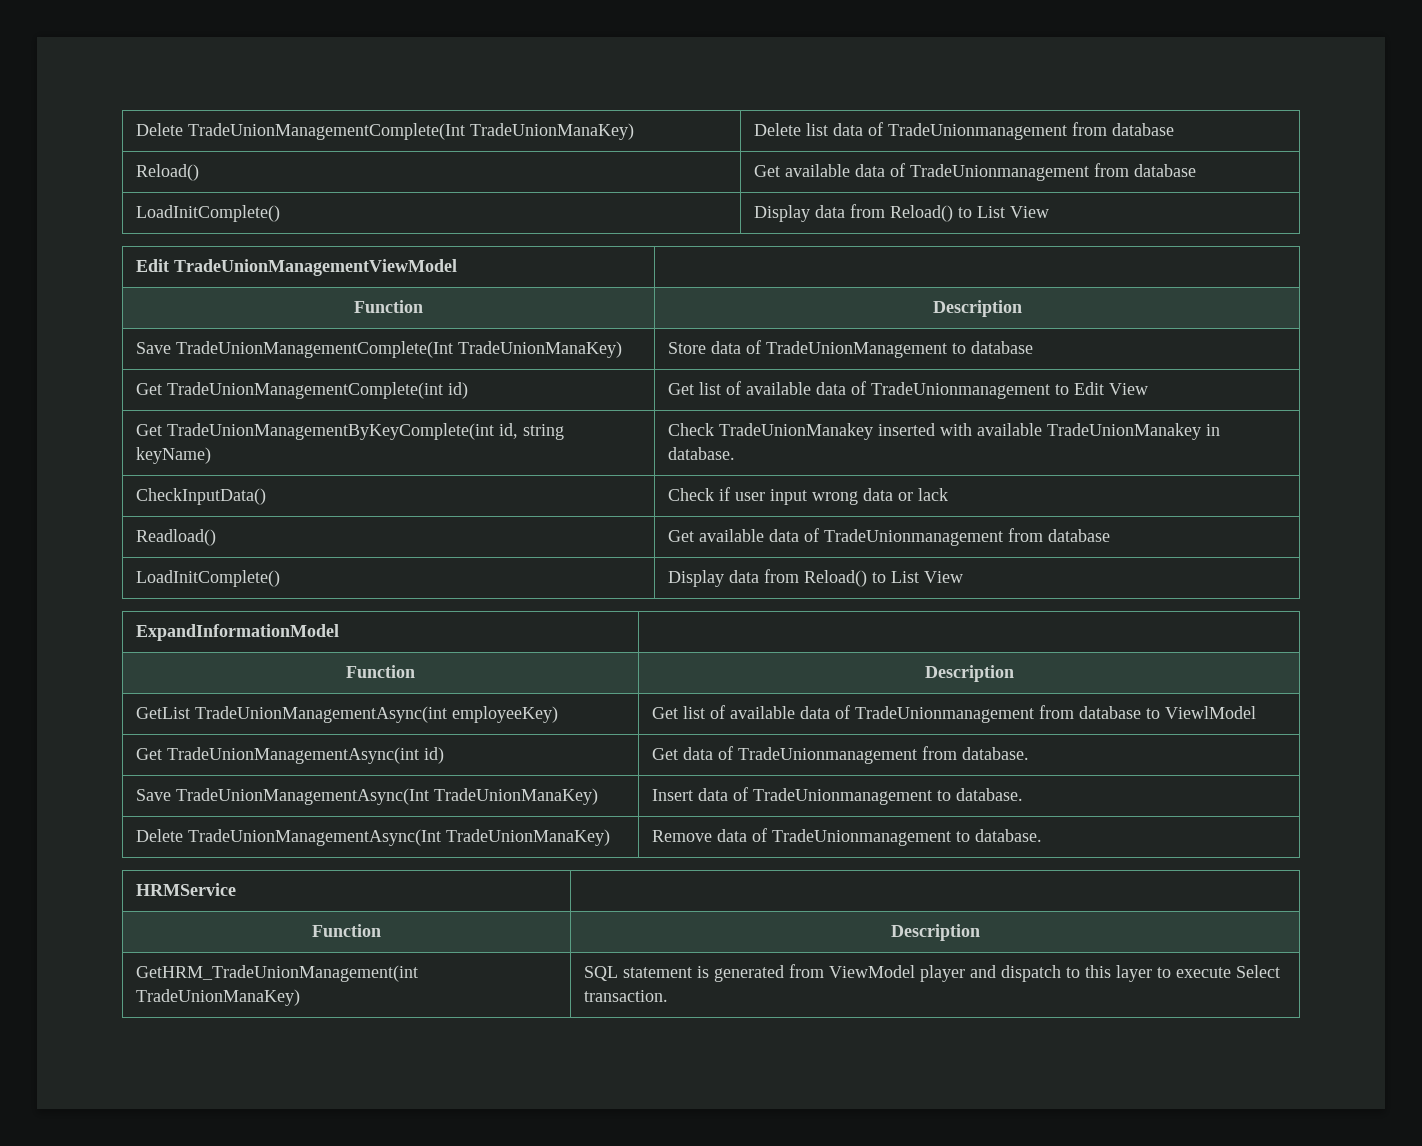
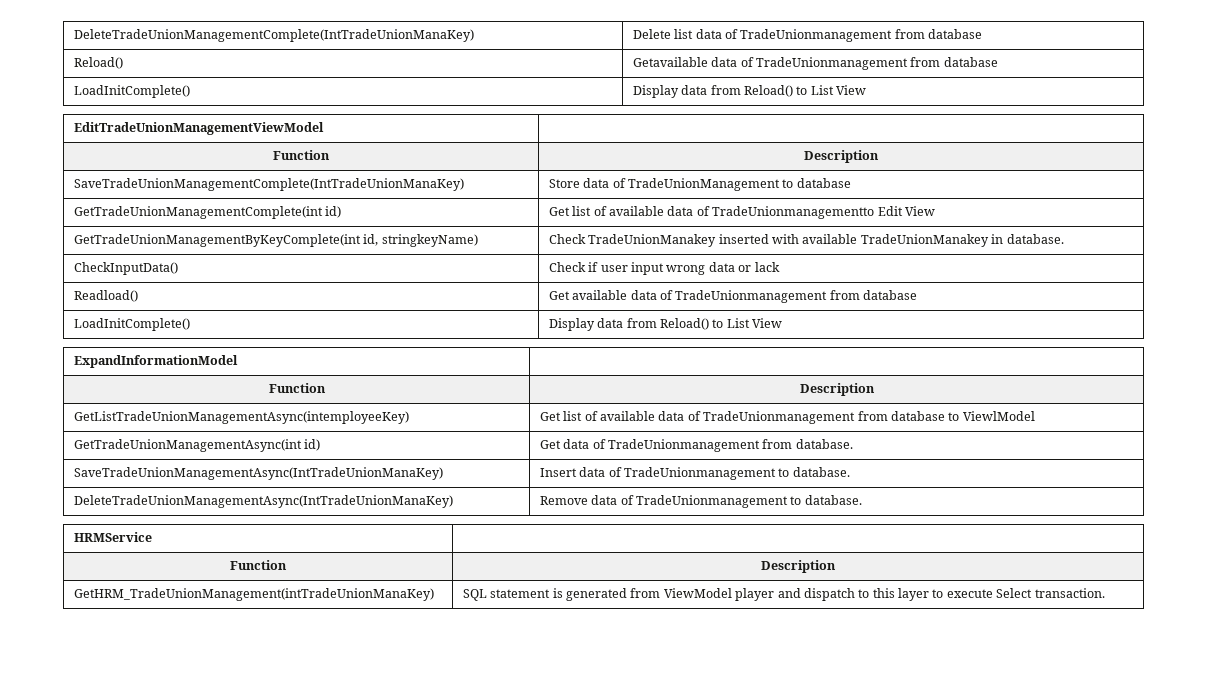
[135,123,634,140] Delete TradeUnionManagementComplete(Int TradeUnionManaKey) -> [73,29,474,42] DeleteTradeUnionManagementComplete(IntTradeUnionManaKey)
[753,164,850,177] Get available -> [632,57,708,67] Getavailable
[135,259,457,276] [354,300,423,313] [932,300,1022,317] [135,341,622,358] Edit TradeUnionManagementViewModel | // Function | Description // Save TradeUnionManagementComplete(Int TradeUnionManaKey) -> [73,122,324,135] [273,150,330,160] [804,150,879,163] [73,178,464,191] EditTradeUnionManagementViewModel | // Function | Description // SaveTradeUnionManagementComplete(IntTradeUnionManaKey)
[135,382,443,399] Get TradeUnionManagementComplete(int -> [73,206,323,219] GetTradeUnionManagementComplete(int
[870,382,1069,399] TradeUnionmanagement to -> [712,206,875,219] TradeUnionmanagementto
[135,423,564,440] [135,447,211,464] Get TradeUnionManagementByKeyComplete(int id, string keyName) -> [73,234,478,247] GetTradeUnionManagementByKeyComplete(int id, stringkeyName)
[135,706,558,723] GetList TradeUnionManagementAsync(int employeeKey) -> [73,411,409,424] GetListTradeUnionManagementAsync(intemployeeKey)
[135,747,419,764] Get TradeUnionManagementAsync(int -> [73,439,302,452] GetTradeUnionManagementAsync(int
[135,788,598,805] Save TradeUnionManagementAsync(Int TradeUnionManaKey) -> [73,467,443,480] SaveTradeUnionManagementAsync(IntTradeUnionManaKey)
[135,829,610,846] Delete TradeUnionManagementAsync(Int TradeUnionManaKey) -> [73,495,453,508] DeleteTradeUnionManagementAsync(IntTradeUnionManaKey)
[135,965,418,982] [135,989,300,1006] GetHRM_TradeUnionManagement(int TradeUnionManaKey) -> [73,588,434,601] GetHRM_TradeUnionManagement(intTradeUnionManaKey)

